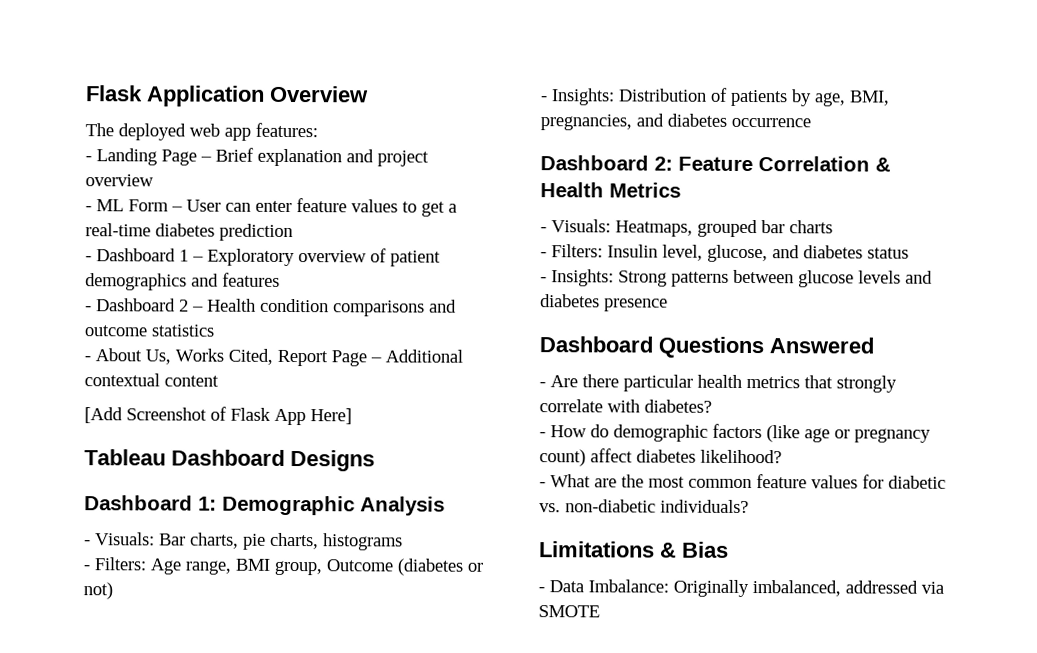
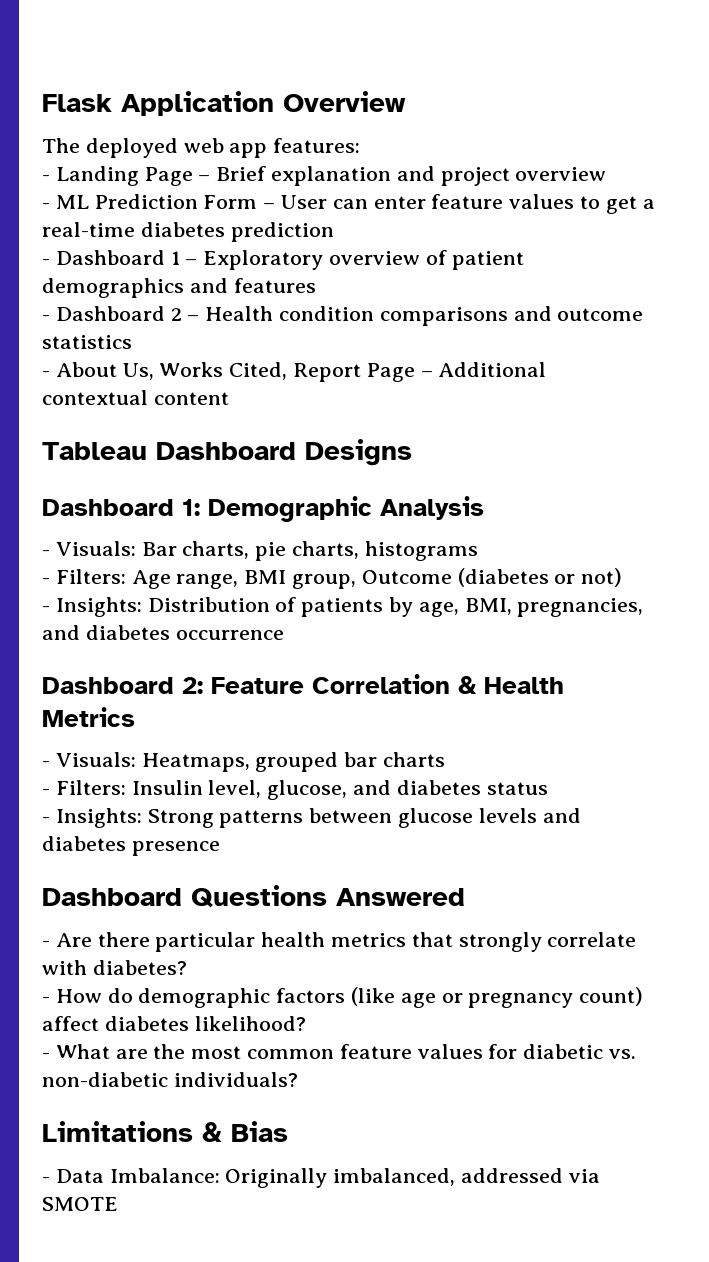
(124, 205) none -> [94,194,198,209] Prediction
[84,406,352,426] // [Add Screenshot of Flask App Here] -> (229, 398) none

